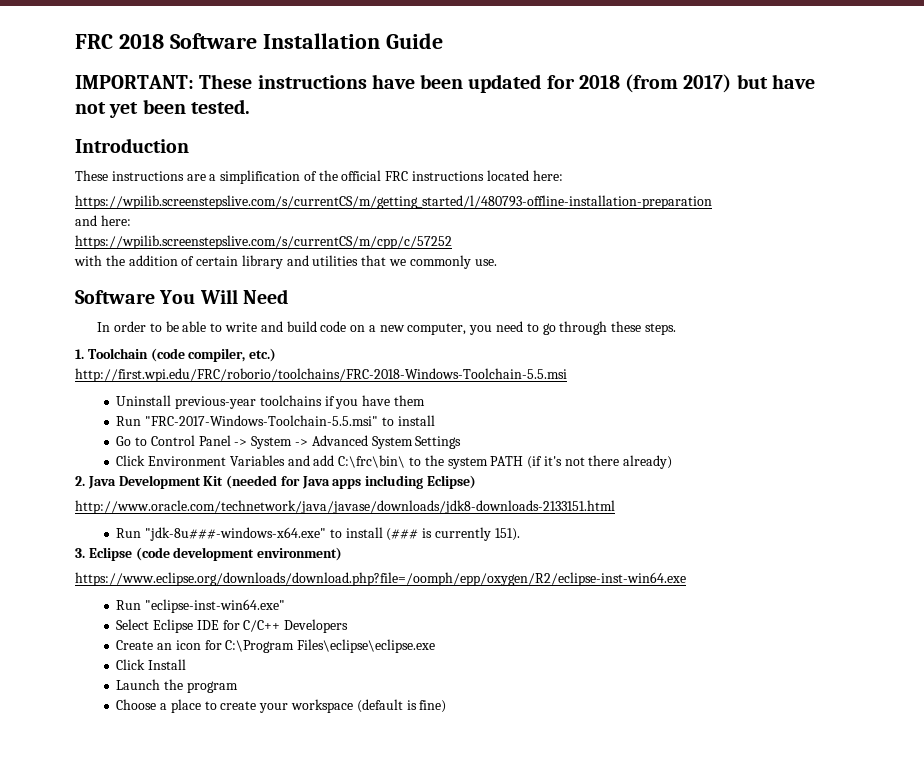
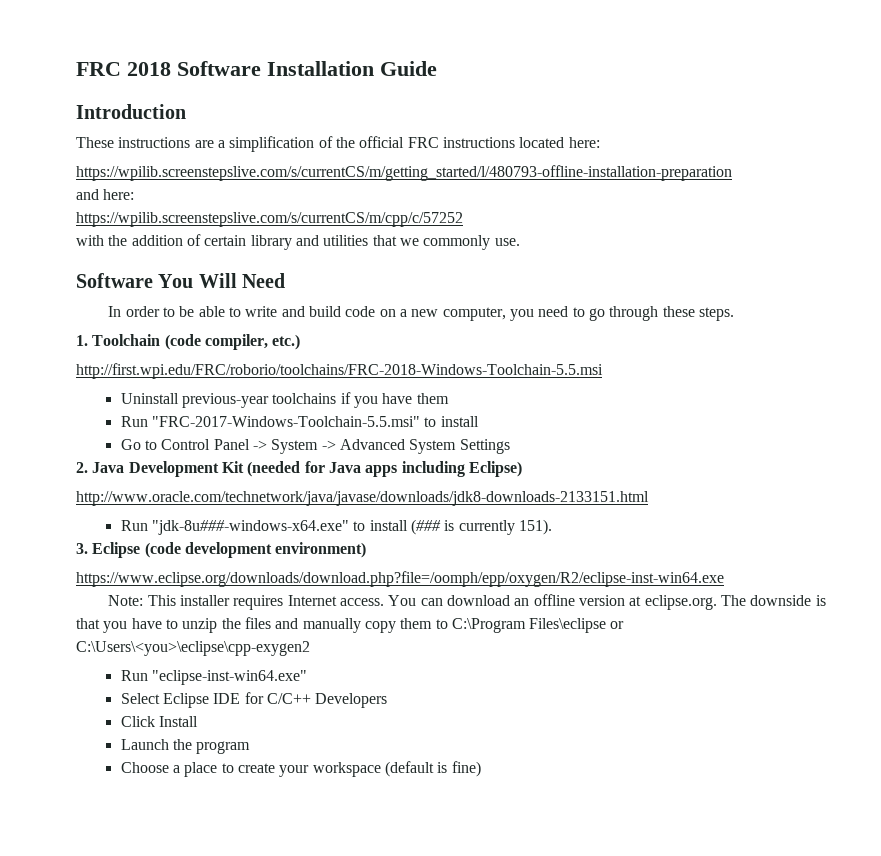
[75,74,815,93] [75,99,250,118] // IMPORTANT: These instructions have been updated for 2018 (from 2017) but have not yet been tested. -> (437, 68) none
[116,455,673,469] // Click Environment Variables and add C:\frc\bin\ to the system PATH (if it's not there already) -> (510, 446) none
(686, 579) none -> [108,594,826,610] [76,617,625,633] [76,641,310,656] // Note: This installer requires Internet access. You can download an offline version at eclipse.org. The downside is that you have to unzip the files and manually copy them to C:\Program Files\eclipse or C:\Users\<you>\eclipse\cpp-exygen2
[116,639,436,653] // Create an icon for C:\Program Files\eclipse\eclipse.exe -> (388, 700) none

